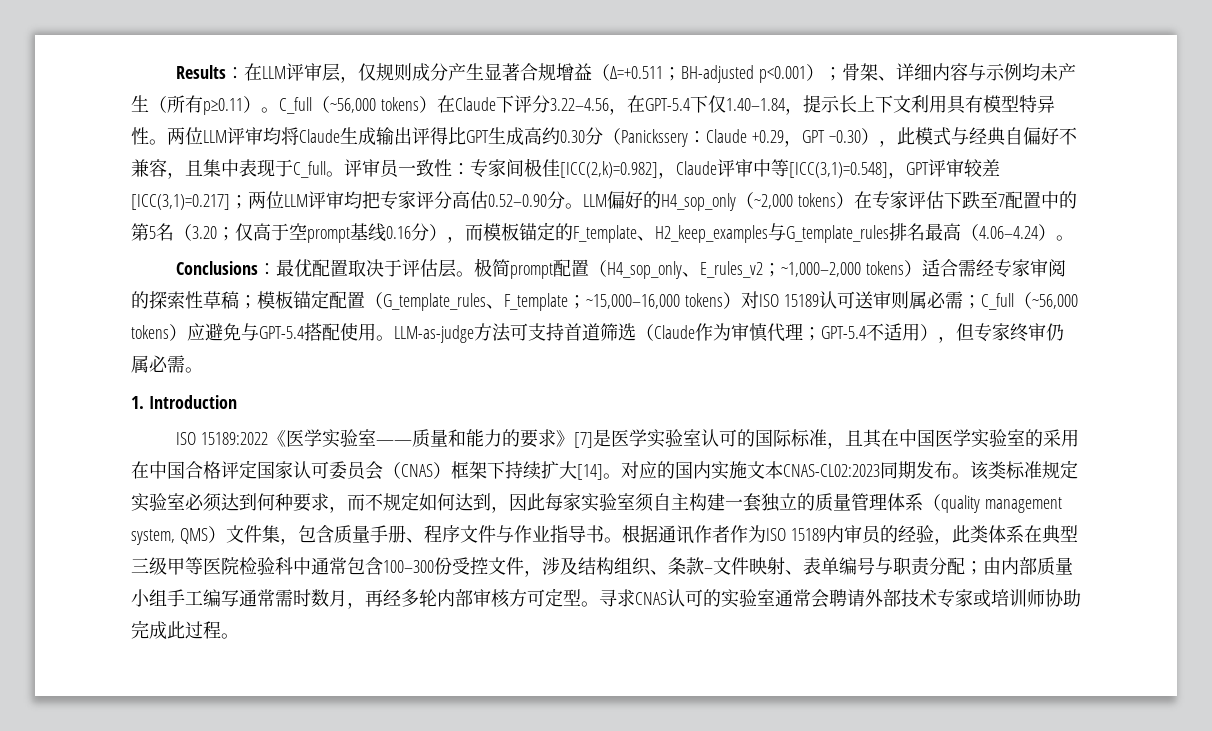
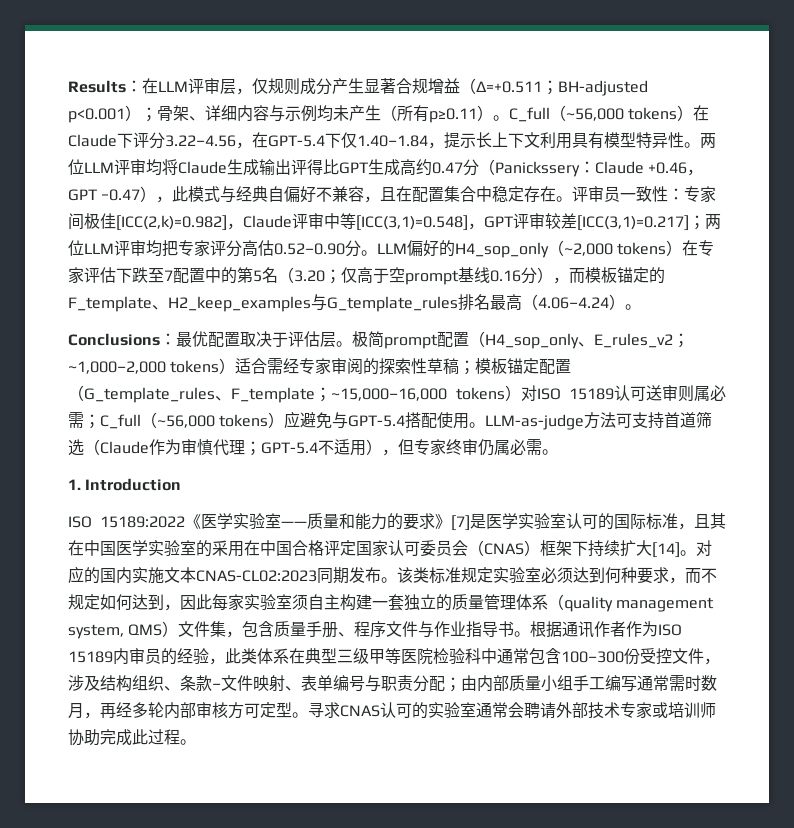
[560,130,585,143] 0.30 -> [432,162,463,174] 0.47
[751,130,861,147] +0.29，GPT −0.30 -> [648,162,704,176] [68,189,141,201] +0.46，GPT −0.47
[203,159,326,178] 集中表现于C_full -> [396,186,557,202] 在配置集合中稳定存在

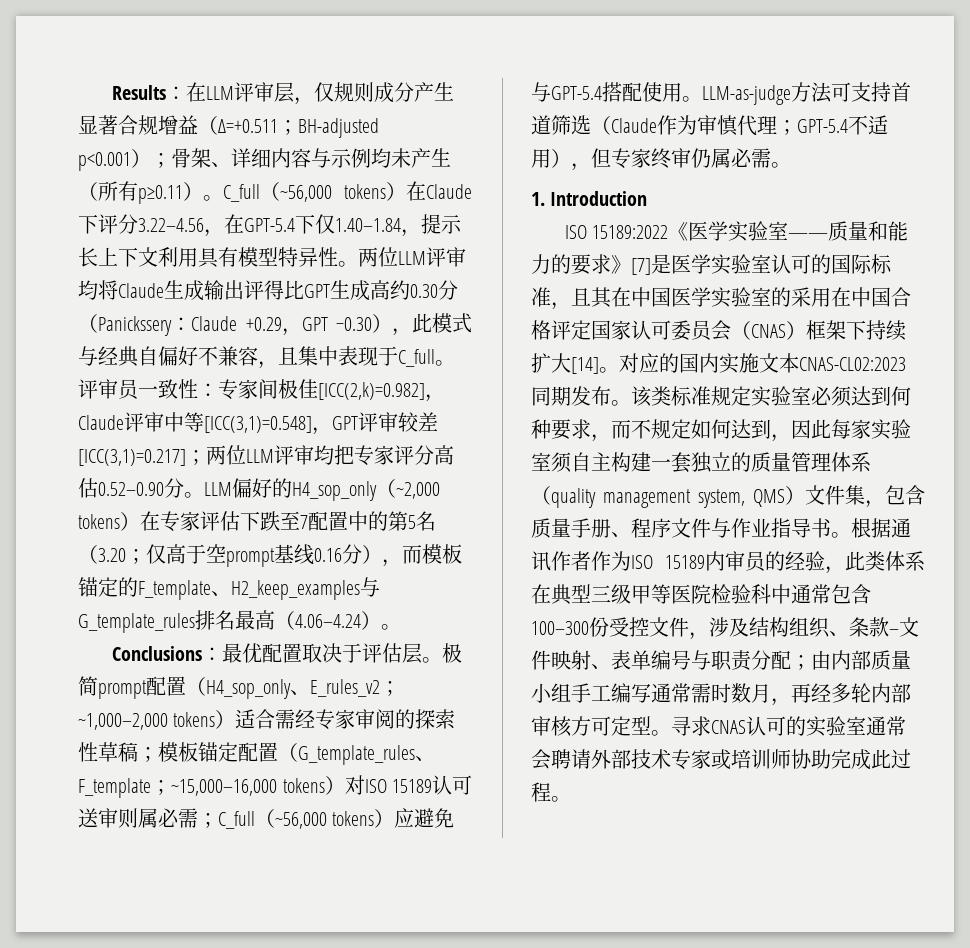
[432,162,463,174] 0.47 -> [410,284,438,298] 0.30
[648,162,704,176] [68,189,141,201] +0.46，GPT −0.47 -> [245,317,372,336] +0.29，GPT −0.30
[396,186,557,202] 在配置集合中稳定存在 -> [298,346,435,367] 集中表现于C_full

